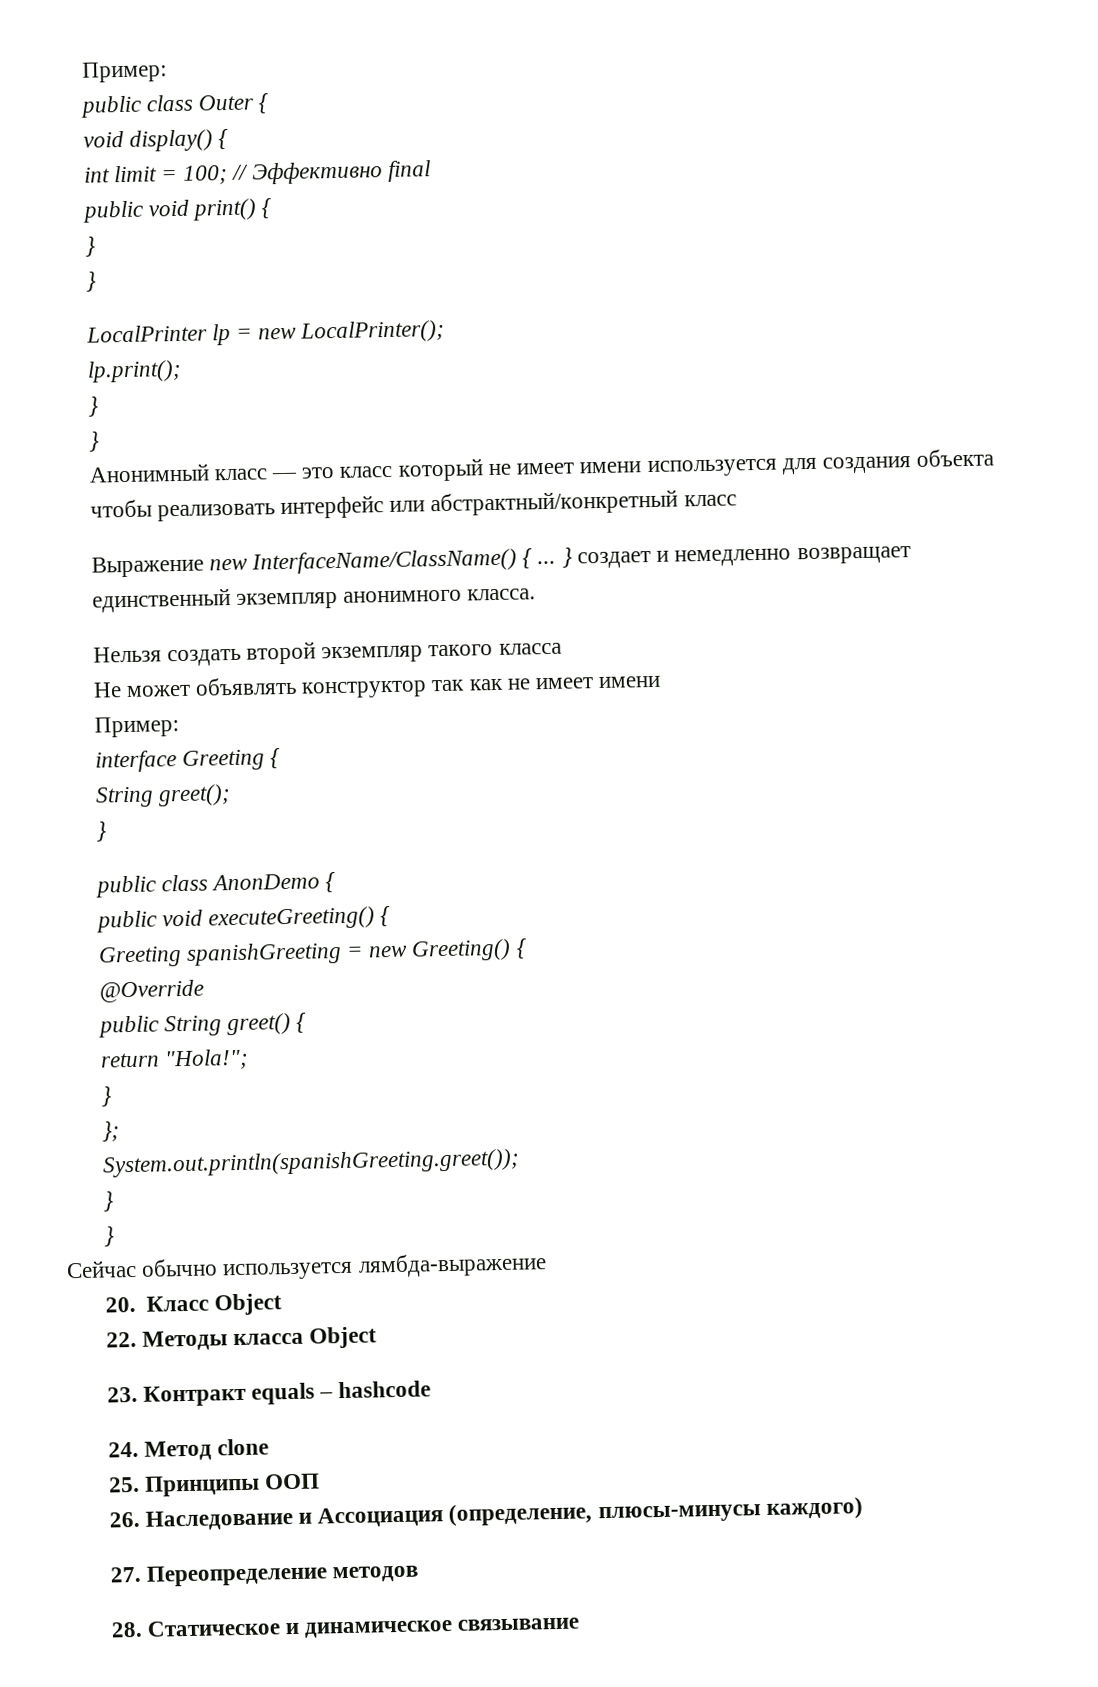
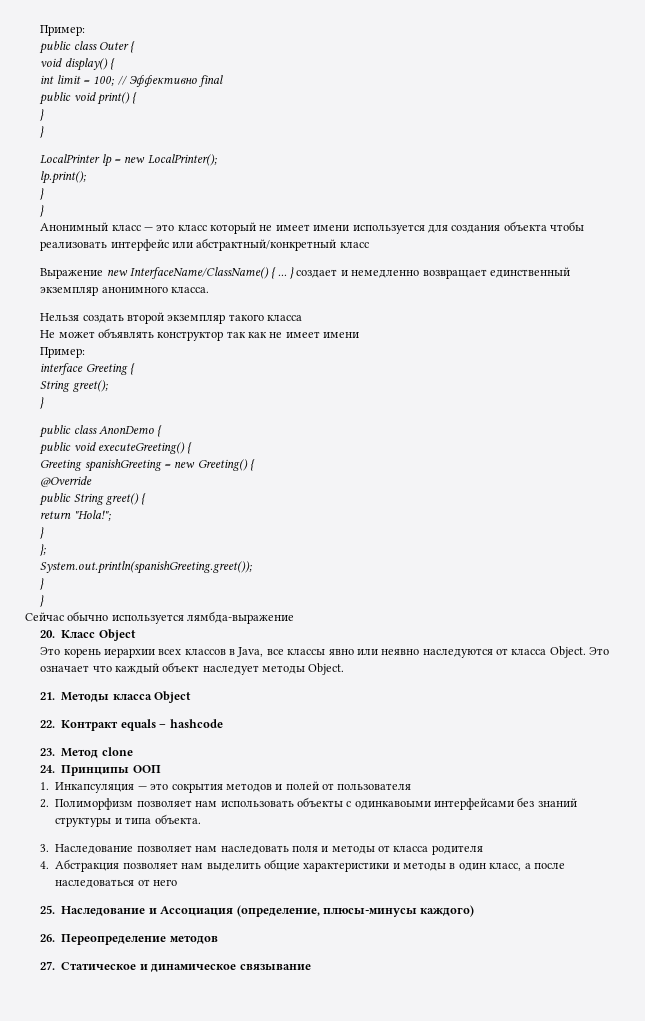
[105,1331,137,1348] 22. -> [40,646,610,658] [40,662,345,675] [40,692,56,700] Это корень иерархии всех классов в Java, все классы явно или неявно наследуются от класса Object. Это означает что каждый объект наследует методы Object. // 21.
[106,1386,138,1403] 23. -> [40,720,56,728] 22.
[107,1441,139,1458] 24. -> [40,748,56,756] 23.
[107,1476,140,1493] 25. -> [40,765,56,773] 24.
[108,1511,140,1528] 26. -> [40,781,412,793] [40,797,577,810] [55,814,201,827] [40,844,483,855] [40,859,565,872] [55,879,178,888] [40,905,56,914] 1. Инкапсуляция — это сокрытия методов и полей от пользователя // 2. Полиморфизм позволяет нам использовать объекты с одинкавоыми интерфейсами без знаний структуры и типа объекта. // 3. Наследование позволяет нам наследовать поля и методы от класса родителя // 4. Абстракция позволяет нам выделить общие характеристики и методы в один класс, а после наследоваться от него // 25.
[109,1566,141,1583] 27. -> [40,934,56,942] 26.
[110,1621,143,1638] 28. -> [40,961,56,970] 27.

